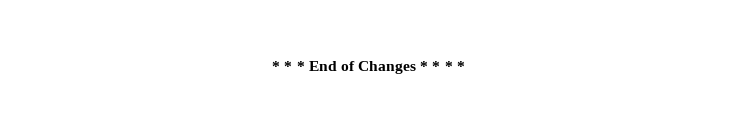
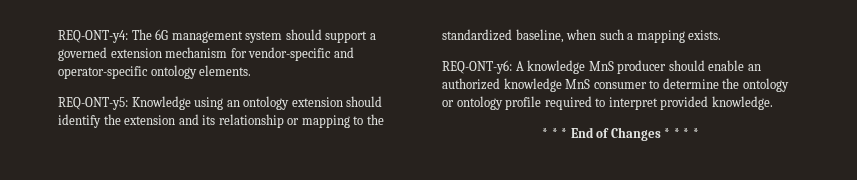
(272, 66) none -> [58,29,376,43] [58,47,354,61] [58,65,252,79] [58,96,383,110] [58,114,384,128] [442,29,722,43] [442,60,761,74] [442,78,789,92] [442,96,773,110] REQ-ONT-y4: The 6G management system should support a governed extension mechanism for vendor-specific and operator-specific ontology elements. // REQ-ONT-y5: Knowledge using an ontology extension should identify the extension and its relationship or mapping to the standardized baseline, when such a mapping exists. // REQ-ONT-y6: A knowledge MnS producer should enable an authorized knowledge MnS consumer to determine the ontology or ontology profile required to interpret provided knowledge. //

